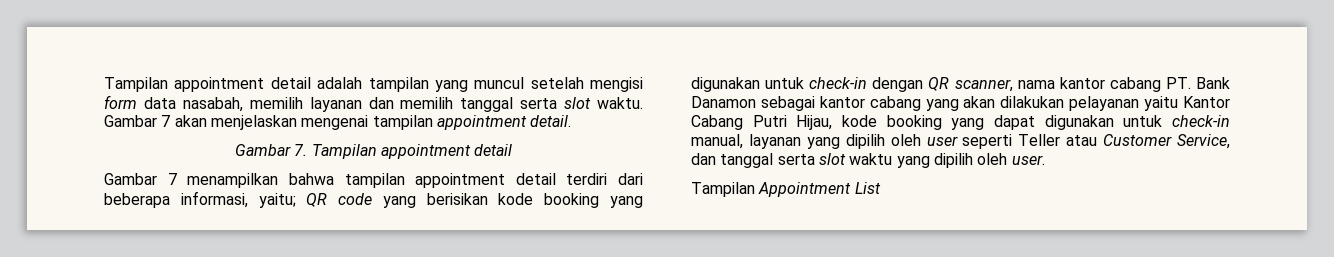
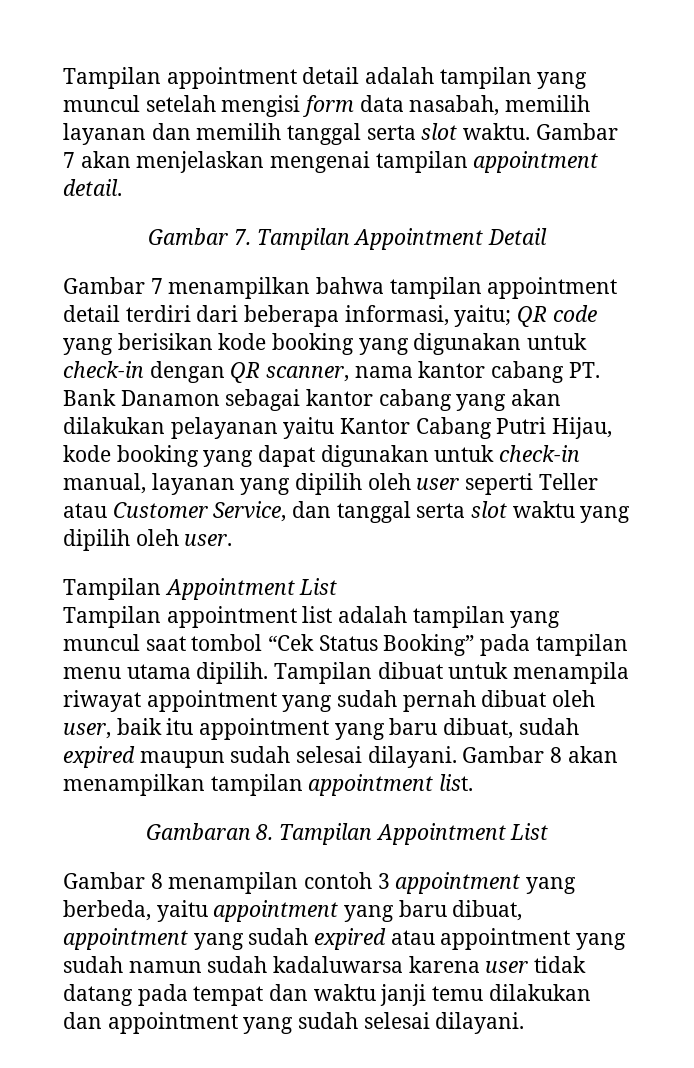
[380,144,513,159] appointment detail -> [353,228,547,250] Appointment Detail
(881, 188) none -> [63,606,561,628] [63,634,628,656] [63,662,630,684] [63,690,596,712] [63,718,579,740] [63,746,618,768] [63,774,474,796] [145,823,549,845] [63,872,577,894] [63,900,523,922] [63,928,627,950] [63,956,587,973] [63,984,591,1006] [63,1012,525,1034] // Tampilan appointment list adalah tampilan yang muncul saat tombol “Cek Status Booking” pada tampilan menu utama dipilih. Tampilan dibuat untuk menampila riwayat appointment yang sudah pernah dibuat oleh user, baik itu appointment yang baru dibuat, sudah expired maupun sudah selesai dilayani. Gambar 8 akan menampilkan tampilan appointment list. // Gambaran 8. Tampilan Appointment List // Gambar 8 menampilan contoh 3 appointment yang berbeda, yaitu appointment yang baru dibuat, appointment yang sudah expired atau appointment yang sudah namun sudah kadaluwarsa karena user tidak datang pada tempat dan waktu janji temu dilakukan dan appointment yang sudah selesai dilayani.

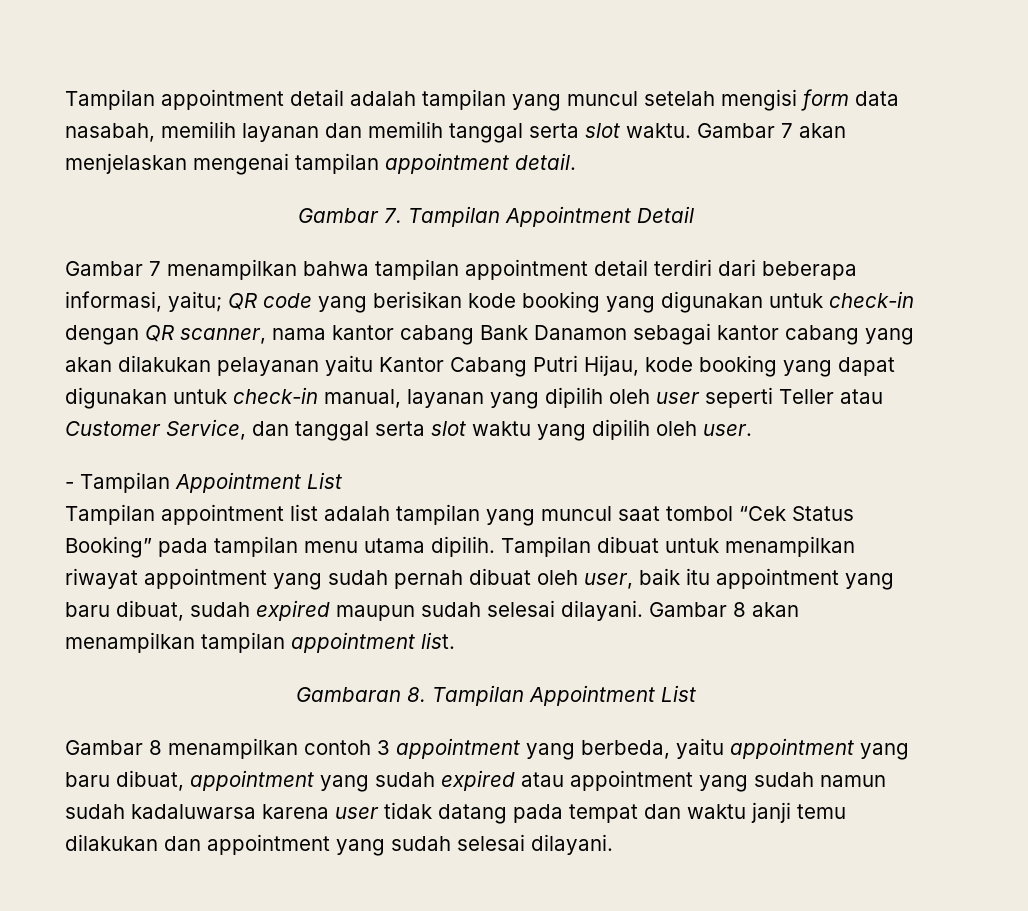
[568,362,600,378] PT. -> (474, 335) none
(233, 540) none -> [65,482,74,489] -
[513,662,630,684] menampila -> [725,536,855,557] menampilkan
[168,872,299,894] menampilan -> [168,738,298,759] menampilkan

